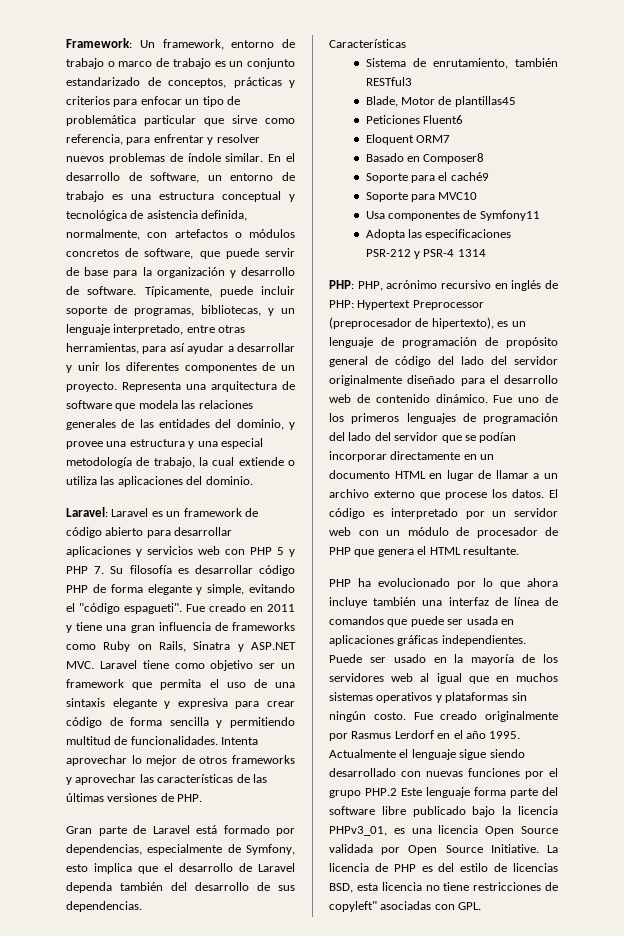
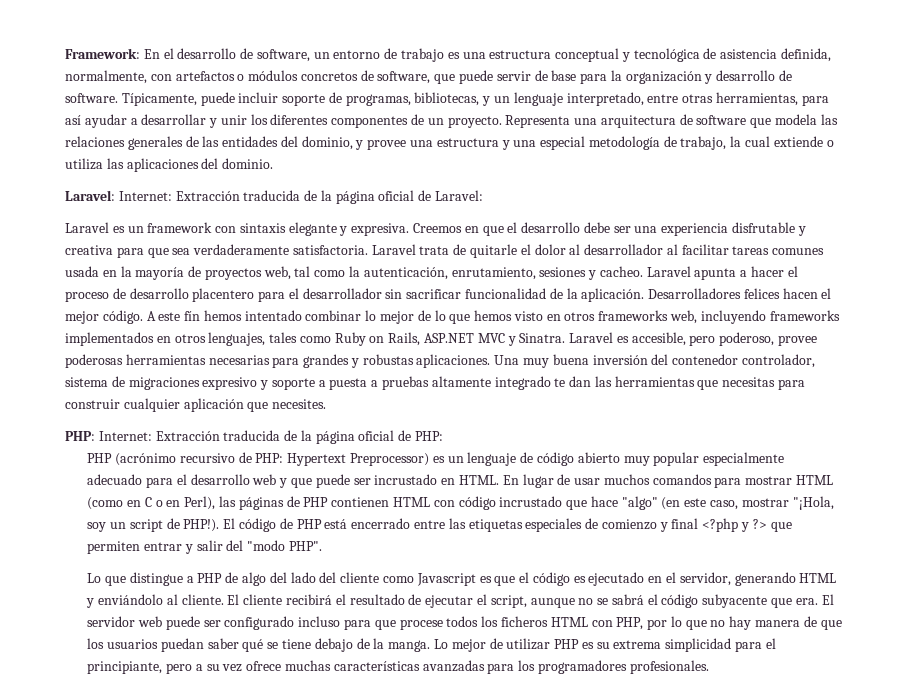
[139,39,295,50] [66,58,295,69] [66,77,295,88] [66,96,240,107] [66,115,295,126] [66,134,260,145] [66,153,264,164] Un framework, entorno de trabajo o marco de trabajo es un conjunto estandarizado de conceptos, prácticas y criterios para enfocar un tipo de problemática particular que sirve como referencia, para enfrentar y resolver nuevos problemas de índole similar. -> (140, 53) none
[111,508,258,517] [66,527,233,538] [66,546,295,557] [66,565,295,576] [66,584,295,595] [66,603,295,614] [66,622,295,633] [66,641,296,652] [66,660,295,671] [66,679,295,690] [66,698,295,709] [66,717,295,728] [66,736,259,745] [66,755,295,766] [66,774,267,785] [66,793,203,802] [66,825,295,836] [66,844,295,855] [66,863,295,874] [66,882,295,893] [66,901,142,912] [329,39,406,48] [365,58,558,69] [365,77,412,86] [365,96,516,107] [365,115,463,124] [365,134,450,145] [365,153,485,164] [365,172,489,183] [365,192,478,202] [365,210,540,221] [365,229,512,240] [365,249,486,259] [329,280,558,291] [329,300,484,310] [329,317,526,329] [329,337,558,348] [329,356,558,367] [329,375,558,386] [329,394,558,403] [329,413,558,424] [329,432,517,443] [329,451,495,462] [329,470,558,481] [329,489,558,500] [329,508,558,519] [329,527,558,538] [329,546,519,557] [329,578,558,589] [329,597,558,608] [329,616,514,627] [329,635,526,646] [329,654,558,665] [329,673,558,684] [329,692,527,703] [329,711,558,722] [329,730,521,741] [329,749,525,760] [329,768,558,779] [329,787,558,798] [329,806,558,817] [329,825,558,836] [329,844,558,855] [329,863,558,872] [329,882,558,893] [329,901,482,912] Laravel es un framework de código abierto para desarrollar aplicaciones y servicios web con PHP 5 y PHP 7. Su filosofía es desarrollar código PHP de forma elegante y simple, evitando el "código espagueti". Fue creado en 2011 y tiene una gran influencia de frameworks como Ruby on Rails, Sinatra y ASP.NET MVC. Laravel tiene como objetivo ser un framework que permita el uso de una sintaxis elegante y expresiva para crear código de forma sencilla y permitiendo multitud de funcionalidades. Intenta aprovechar lo mejor de otros frameworks y aprovechar las características de las últimas versiones de PHP. // Gran parte de Laravel está formado por dependencias, especialmente de Symfony, esto implica que el desarrollo de Laravel dependa también del desarrollo de sus dependencias. // Características // Sistema de enrutamiento, también RESTful3 // Blade, Motor de plantillas45 // Peticiones Fluent6 // Eloquent ORM7 // Basado en Composer8 // Soporte para el caché9 // Soporte para MVC10 // Usa componentes de Symfony11 // Adopta las especificaciones PSR-212 y PSR-4 1314 // PHP: PHP, acrónimo recursivo en inglés de PHP: Hypertext Preprocessor (preprocesador de hipertexto), es un lenguaje de programación de propósito general de código del lado del servidor originalmente diseñado para el desarrollo web de contenido dinámico. Fue uno de los primeros lenguajes de programación del lado del servidor que se podían incorporar directamente en un documento HTML en lugar de llamar a un archivo externo que procese los datos. El código es interpretado por un servidor web con un módulo de procesador de PHP que genera el HTML resultante. // PHP ha evolucionado por lo que ahora incluye también una interfaz de línea de comandos que puede ser usada en aplicaciones gráficas independientes. Puede ser usado en la mayoría de los servidores web al igual que en muchos sistemas operativos y plataformas sin ningún costo. Fue creado originalmente por Rasmus Lerdorf en el año 1995. Actualmente el lenguaje sigue siendo desarrollado con nuevas funciones por el grupo PHP.2 Este lenguaje forma parte del software libre publicado bajo la licencia PHPv3_01, es una licencia Open Source validada por Open Source Initiative. La licencia de PHP es del estilo de licencias BSD, esta licencia no tiene restricciones de copyleft" asociadas con GPL. -> [118,190,484,204] [65,222,806,236] [65,244,825,258] [65,266,798,280] [65,288,832,302] [65,310,840,324] [65,332,818,346] [65,354,815,368] [65,376,806,390] [65,398,327,412] [65,430,444,444] [87,452,785,466] [87,474,833,488] [87,496,834,510] [87,518,792,532] [87,540,323,554] [87,572,837,586] [86,594,834,608] [87,616,842,630] [87,638,776,652] [87,660,709,674] Internet: Extracción traducida de la página oficial de Laravel: // Laravel es un framework con sintaxis elegante y expresiva. Creemos en que el desarrollo debe ser una experiencia disfrutable y creativa para que sea verdaderamente satisfactoria. Laravel trata de quitarle el dolor al desarrollador al facilitar tareas comunes usada en la mayoría de proyectos web, tal como la autenticación, enrutamiento, sesiones y cacheo. Laravel apunta a hacer el proceso de desarrollo placentero para el desarrollador sin sacrificar funcionalidad de la aplicación. Desarrolladores felices hacen el mejor código. A este fín hemos intentado combinar lo mejor de lo que hemos visto en otros frameworks web, incluyendo frameworks implementados en otros lenguajes, tales como Ruby on Rails, ASP.NET MVC y Sinatra. Laravel es accesible, pero poderoso, provee poderosas herramientas necesarias para grandes y robustas aplicaciones. Una muy buena inversión del contenedor controlador, sistema de migraciones expresivo y soporte a puesta a pruebas altamente integrado te dan las herramientas que necesitas para construir cualquier aplicación que necesites. // PHP: Internet: Extracción traducida de la página oficial de PHP: // PHP (acrónimo recursivo de PHP: Hypertext Preprocessor) es un lenguaje de código abierto muy popular especialmente adecuado para el desarrollo web y que puede ser incrustado en HTML. En lugar de usar muchos comandos para mostrar HTML (como en C o en Perl), las páginas de PHP contienen HTML con código incrustado que hace "algo" (en este caso, mostrar "¡Hola, soy un script de PHP!). El código de PHP está encerrado entre las etiquetas especiales de comienzo y final <?php y ?> que permiten entrar y salir del "modo PHP". // Lo que distingue a PHP de algo del lado del cliente como Javascript es que el código es ejecutado en el servidor, generando HTML y enviándolo al cliente. El cliente recibirá el resultado de ejecutar el script, aunque no se sabrá el código subyacente que era. El servidor web puede ser configurado incluso para que procese todos los ficheros HTML con PHP, por lo que no hay manera de que los usuarios puedan saber qué se tiene debajo de la manga. Lo mejor de utilizar PHP es su extrema simplicidad para el principiante, pero a su vez ofrece muchas características avanzadas para los programadores profesionales.

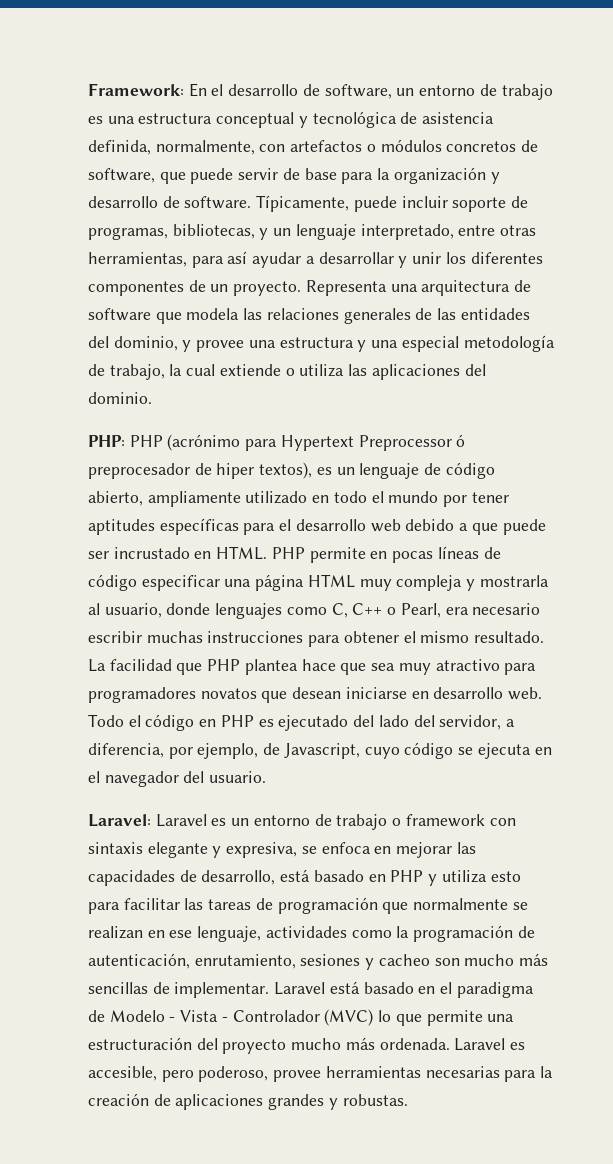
[65,190,484,204] [65,222,144,233] Laravel: Internet: Extracción traducida de la página oficial de Laravel: // Laravel es un -> [88,434,466,451] [88,462,495,479] [88,491,509,507] [88,518,546,535] [88,546,501,563] [88,574,549,591] [88,603,541,619] [88,631,545,647] [88,659,537,675] [88,687,543,703] [88,714,515,731] [88,742,552,759] [88,771,267,787] [88,814,402,830] PHP: PHP (acrónimo para Hypertext Preprocessor ó preprocesador de hiper textos), es un lenguaje de código abierto, ampliamente utilizado en todo el mundo por tener aptitudes específicas para el desarrollo web debido a que puede ser incrustado en HTML. PHP permite en pocas líneas de código especificar una página HTML muy compleja y mostrarla al usuario, donde lenguajes como C, C++ o Pearl, era necesario escribir muchas instrucciones para obtener el mismo resultado. La facilidad que PHP plantea hace que sea muy atractivo para programadores novatos que desean iniciarse en desarrollo web. Todo el código en PHP es ejecutado del lado del servidor, a diferencia, por ejemplo, de Javascript, cuyo código se ejecuta en el navegador del usuario. // Laravel: Laravel es un entorno de trabajo o
[351,222,806,236] [65,244,825,258] [65,266,798,280] [65,288,832,302] [65,310,840,324] [65,332,566,346] expresiva. Creemos en que el desarrollo debe ser una experiencia disfrutable y creativa para que sea verdaderamente satisfactoria. Laravel trata de quitarle el dolor al desarrollador al facilitar tareas comunes usada en la mayoría de proyectos web, tal como la autenticación, enrutamiento, sesiones y cacheo. Laravel apunta a hacer el proceso de desarrollo placentero para el desarrollador sin sacrificar funcionalidad de la aplicación. Desarrolladores felices hacen el mejor código. A este fín hemos intentado combinar lo mejor de lo que hemos visto en otros frameworks web, incluyendo frameworks implementados en otros lenguajes, tales como Ruby on Rails, ASP.NET MVC y Sinatra. -> [226,842,476,858] [88,869,521,886] [88,897,528,914] [88,925,535,942] [88,953,549,970] [88,981,534,998] [88,1009,515,1026] [88,1037,450,1054] expresiva, se enfoca en mejorar las capacidades de desarrollo, está basado en PHP y utiliza esto para facilitar las tareas de programación que normalmente se realizan en ese lenguaje, actividades como la programación de autenticación, enrutamiento, sesiones y cacheo son mucho más sencillas de implementar. Laravel está basado en el paradigma de Modelo - Vista - Controlador (MVC) lo que permite una estructuración del proyecto mucho más ordenada.
[65,354,123,368] poderosas -> (322, 1076) none
[303,354,815,368] [65,376,806,390] [65,398,327,412] [65,430,444,444] [87,452,785,466] [87,474,833,488] [87,496,834,510] [87,518,792,532] [87,540,323,554] [87,572,837,586] [86,594,834,608] [87,616,842,630] [87,638,776,652] [87,660,709,674] grandes y robustas aplicaciones. Una muy buena inversión del contenedor controlador, sistema de migraciones expresivo y soporte a puesta a pruebas altamente integrado te dan las herramientas que necesitas para construir cualquier aplicación que necesites. // PHP: Internet: Extracción traducida de la página oficial de PHP: // PHP (acrónimo recursivo de PHP: Hypertext Preprocessor) es un lenguaje de código abierto muy popular especialmente adecuado para el desarrollo web y que puede ser incrustado en HTML. En lugar de usar muchos comandos para mostrar HTML (como en C o en Perl), las páginas de PHP contienen HTML con código incrustado que hace "algo" (en este caso, mostrar "¡Hola, soy un script de PHP!). El código de PHP está encerrado entre las etiquetas especiales de comienzo y final <?php y ?> que permiten entrar y salir del "modo PHP". // Lo que distingue a PHP de algo del lado del cliente como Javascript es que el código es ejecutado en el servidor, generando HTML y enviándolo al cliente. El cliente recibirá el resultado de ejecutar el script, aunque no se sabrá el código subyacente que era. El servidor web puede ser configurado incluso para que procese todos los ficheros HTML con PHP, por lo que no hay manera de que los usuarios puedan saber qué se tiene debajo de la manga. Lo mejor de utilizar PHP es su extrema simplicidad para el principiante, pero a su vez ofrece muchas características avanzadas para los programadores profesionales. -> [540,1066,554,1078] [88,1093,408,1110] la creación de aplicaciones grandes y robustas.

